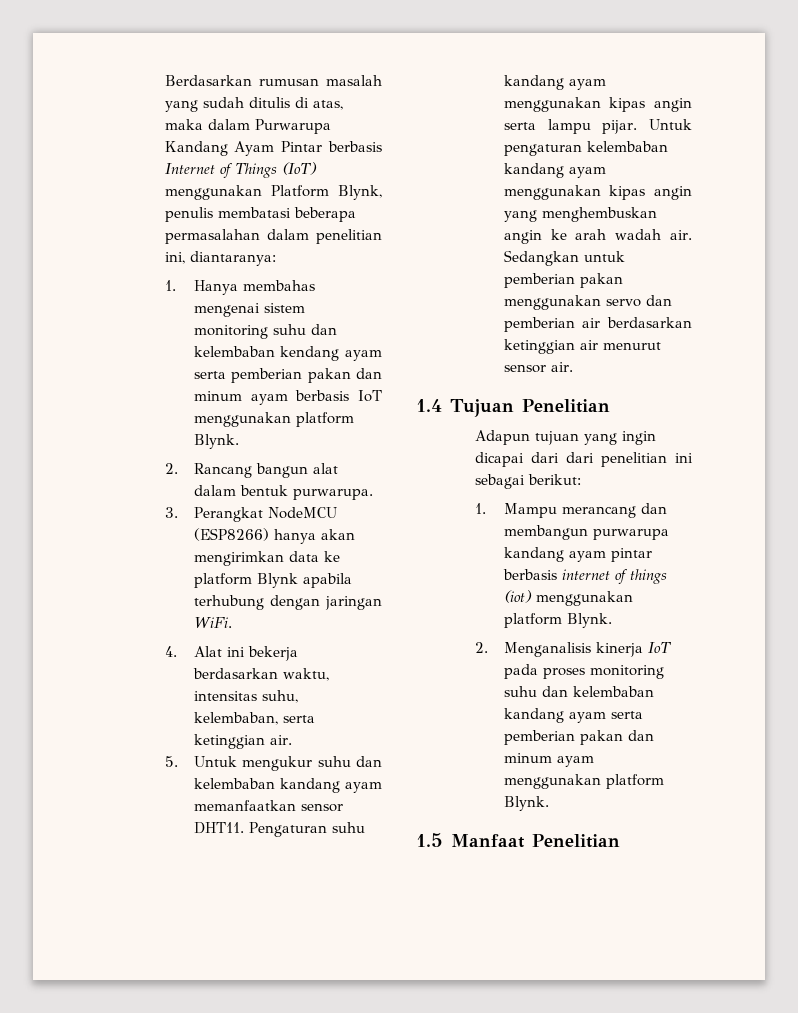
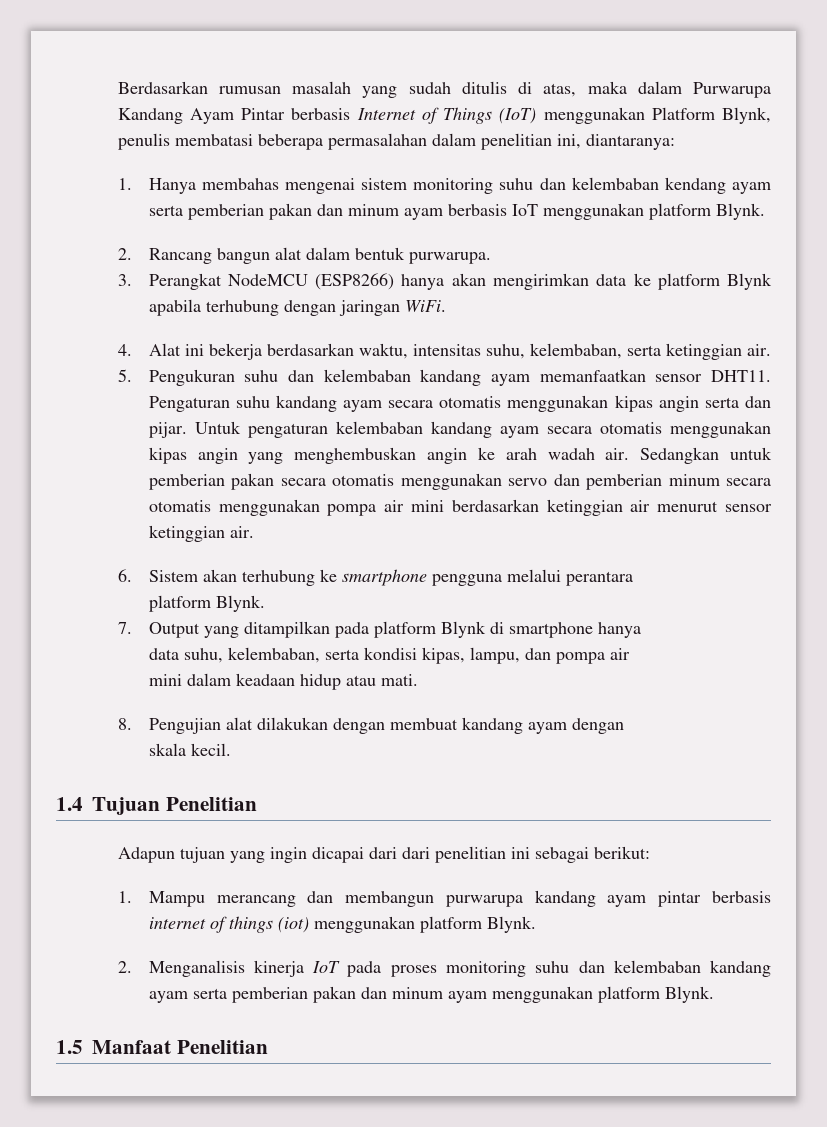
[193,756,313,771] Untuk mengukur -> [148,369,235,386] Pengukuran
(606, 84) none -> [388,396,502,408] secara otomatis
[547,119,591,134] lampu -> [745,396,772,408] dan
(606, 172) none -> [546,422,662,434] secara otomatis
(623, 280) none -> [280,474,395,486] secara otomatis
[582,318,601,328] air -> [668,474,771,486] [148,499,444,516] minum secara otomatis menggunakan pompa air mini
[550,362,573,372] air. -> [148,525,254,542] [117,569,633,586] [148,595,265,612] [117,621,641,638] [148,647,630,664] [148,673,418,690] [117,717,624,734] [148,743,231,756] ketinggian air. // 6. Sistem akan terhubung ke smartphone pengguna melalui perantara // platform Blynk. // 7. Output yang ditampilkan pada platform Blynk di smartphone hanya // data suhu, kelembaban, serta kondisi kipas, lampu, dan pompa air // mini dalam keadaan hidup atau mati. // 8. Pengujian alat dilakukan dengan membuat kandang ayam dengan // skala kecil.

